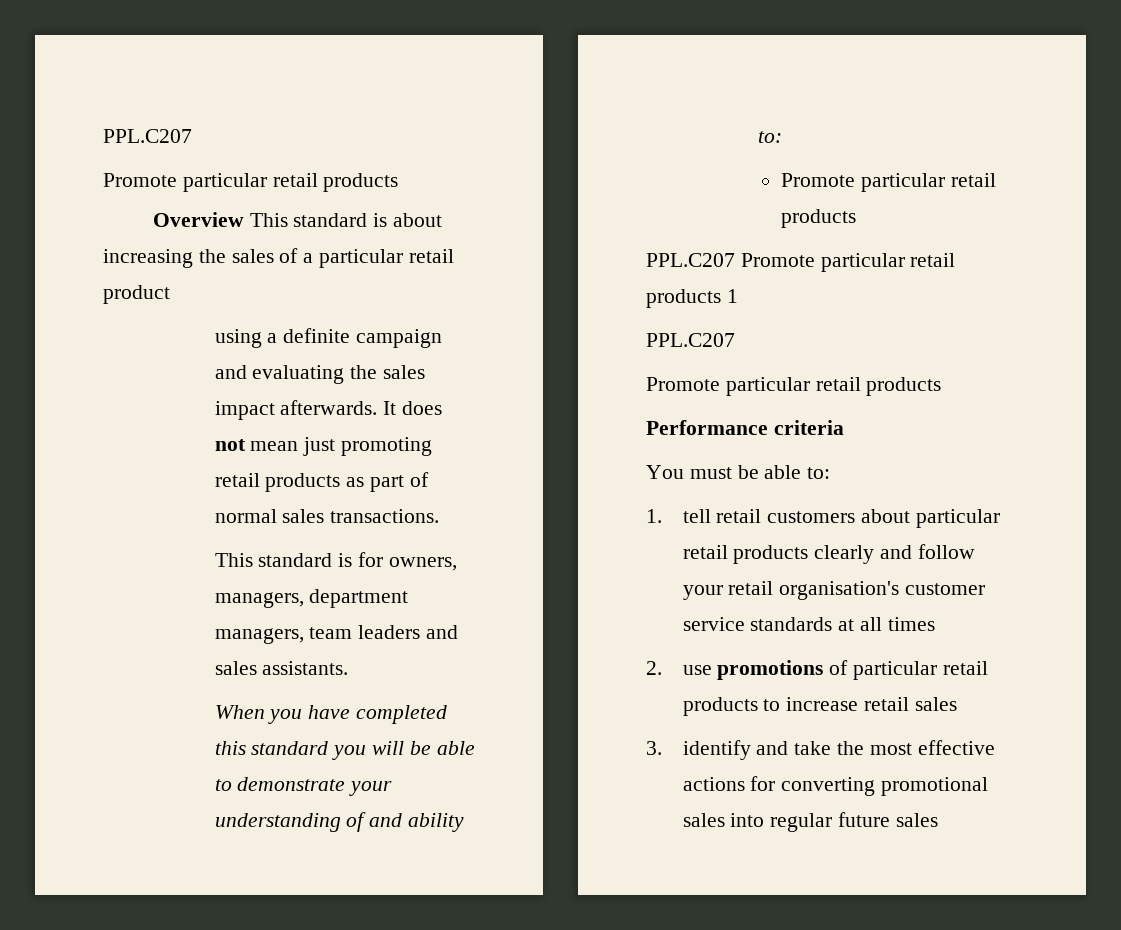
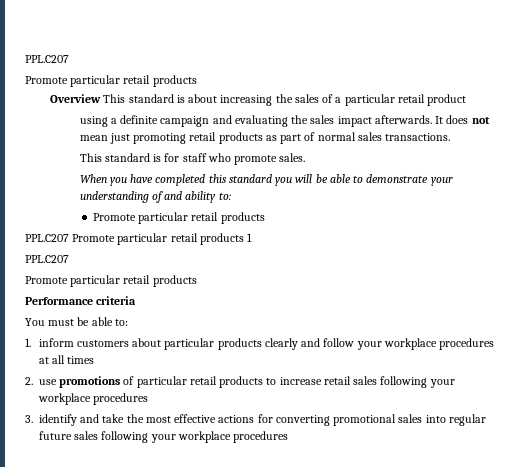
[388,557,457,571] [214,589,409,608] [214,625,459,644] [214,661,349,675] owners, managers, department managers, team leaders and sales assistants. -> [182,153,306,165] staff who promote sales.
[682,509,762,523] tell retail -> [38,338,74,347] inform
[682,545,728,559] retail -> (215, 344) none
[728,581,986,600] [682,617,833,631] retail organisation's customer service standards -> [383,338,495,350] workplace procedures
(957, 704) none -> [380,376,455,388] [38,393,149,405] following your workplace procedures
(938, 820) none -> [101,431,289,443] following your workplace procedures

